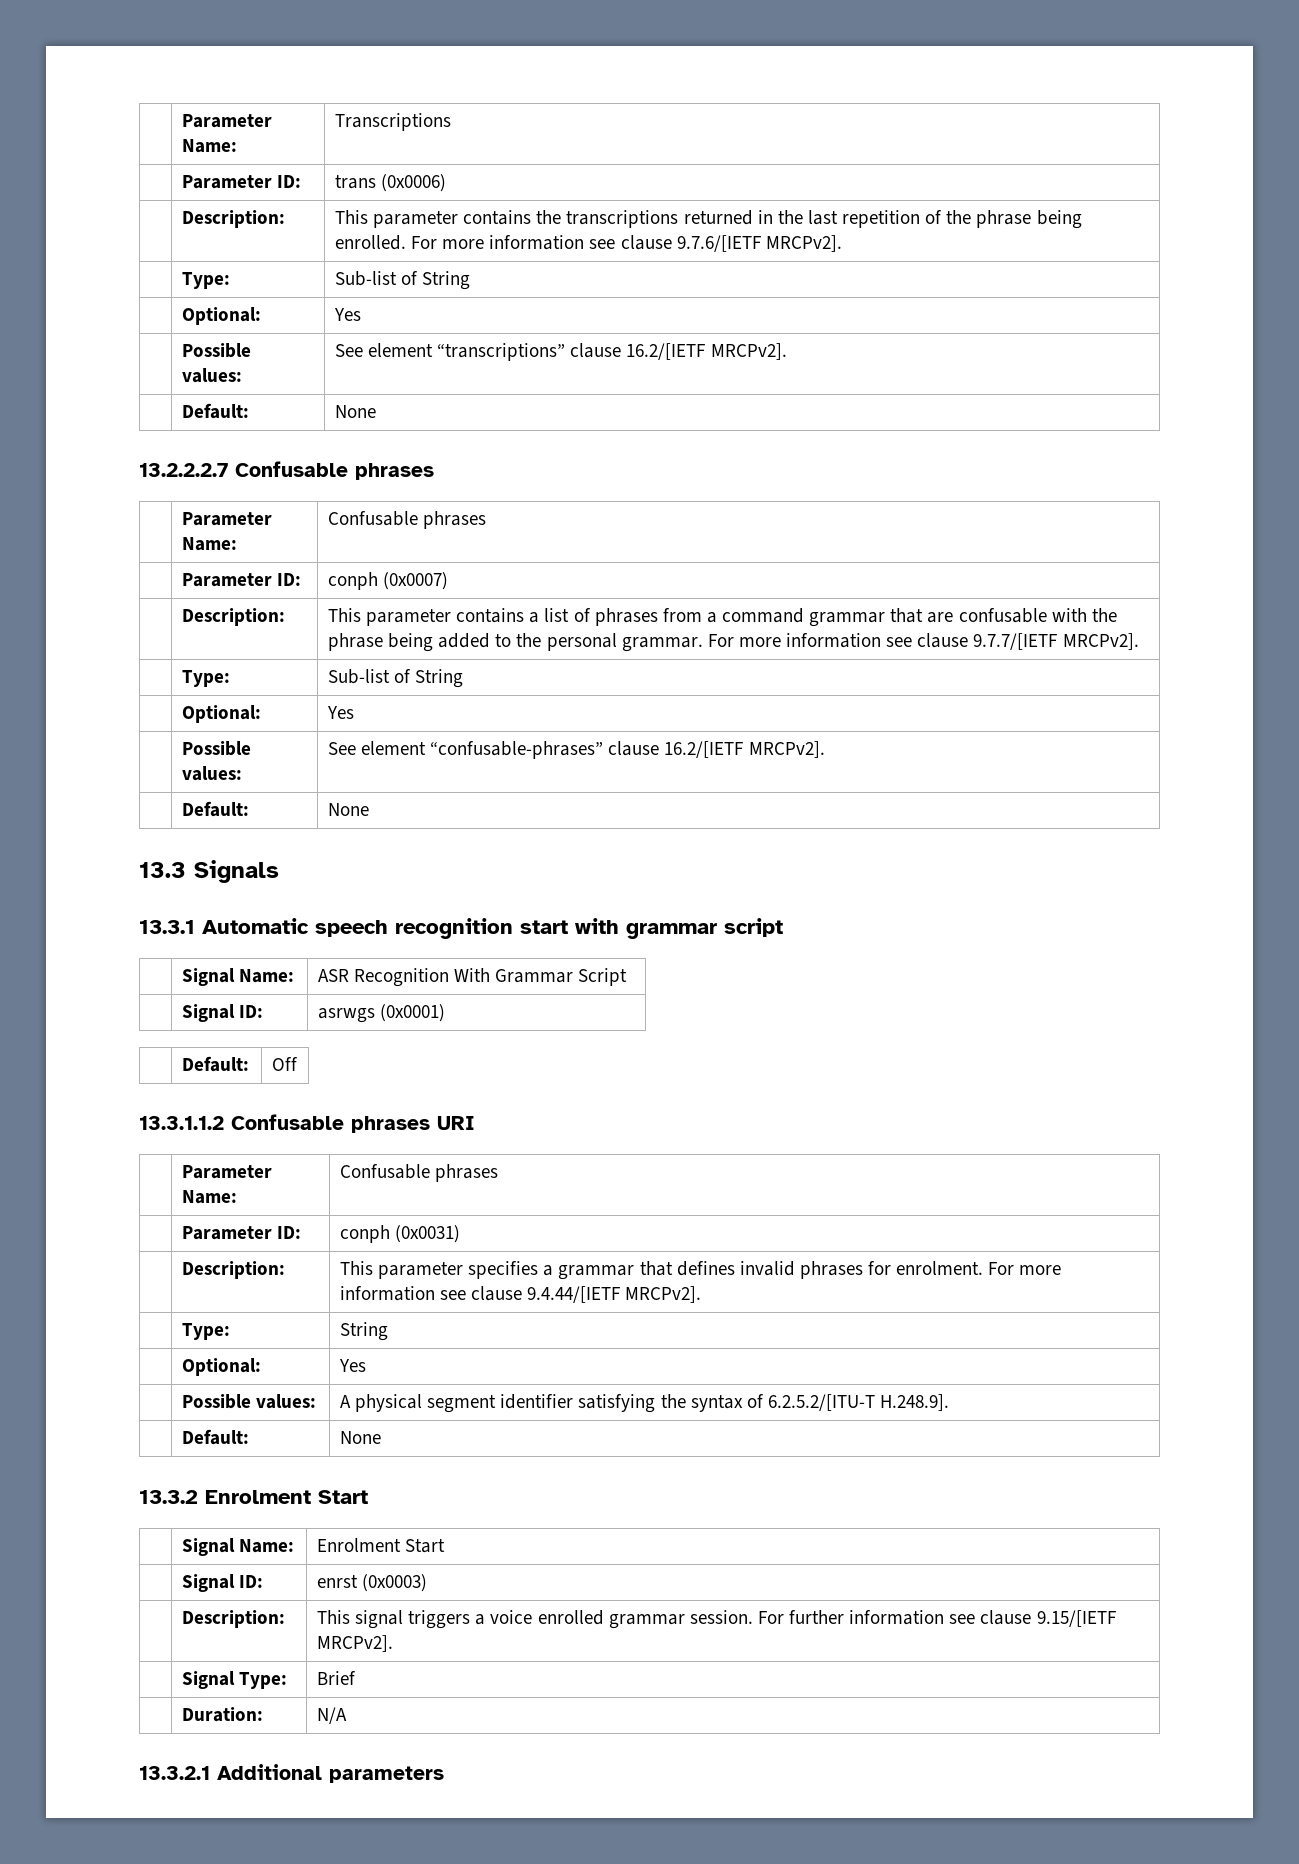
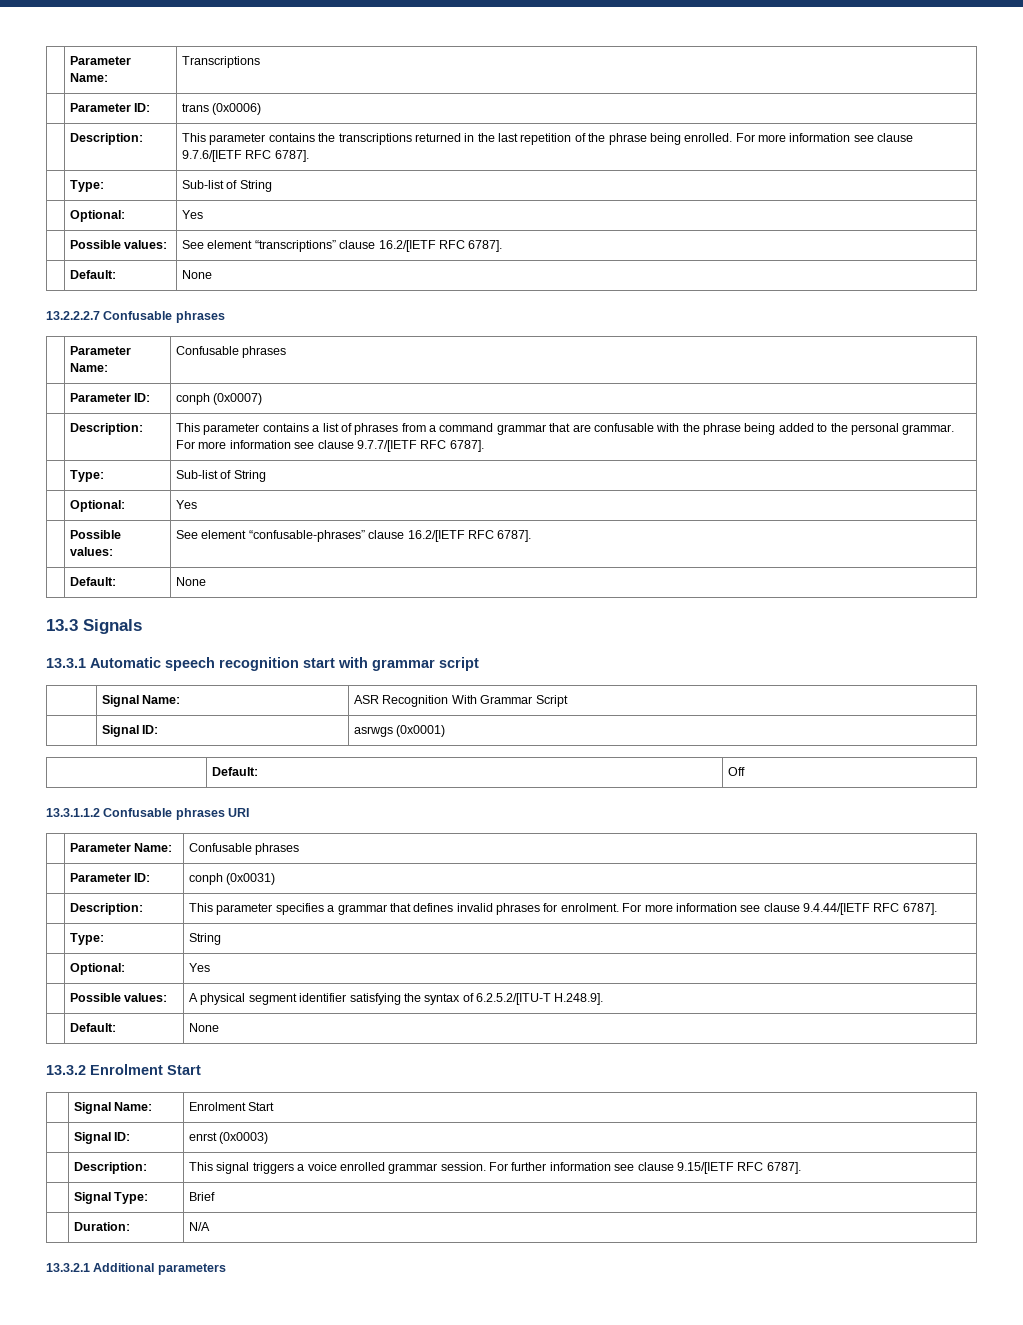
[765,235,842,252] MRCPv2]. -> [245,150,309,162] RFC 6787].
[710,343,787,360] MRCPv2]. -> [438,240,503,252] RFC 6787].
[1062,633,1139,650] MRCPv2]. -> [420,440,484,452] RFC 6787].
[748,741,825,758] MRCPv2]. -> [467,530,532,542] RFC 6787].
[625,1286,702,1303] MRCPv2]. -> [873,903,937,915] RFC 6787].
[316,1635,393,1652] MRCPv2]. -> [737,1162,801,1174] RFC 6787].

